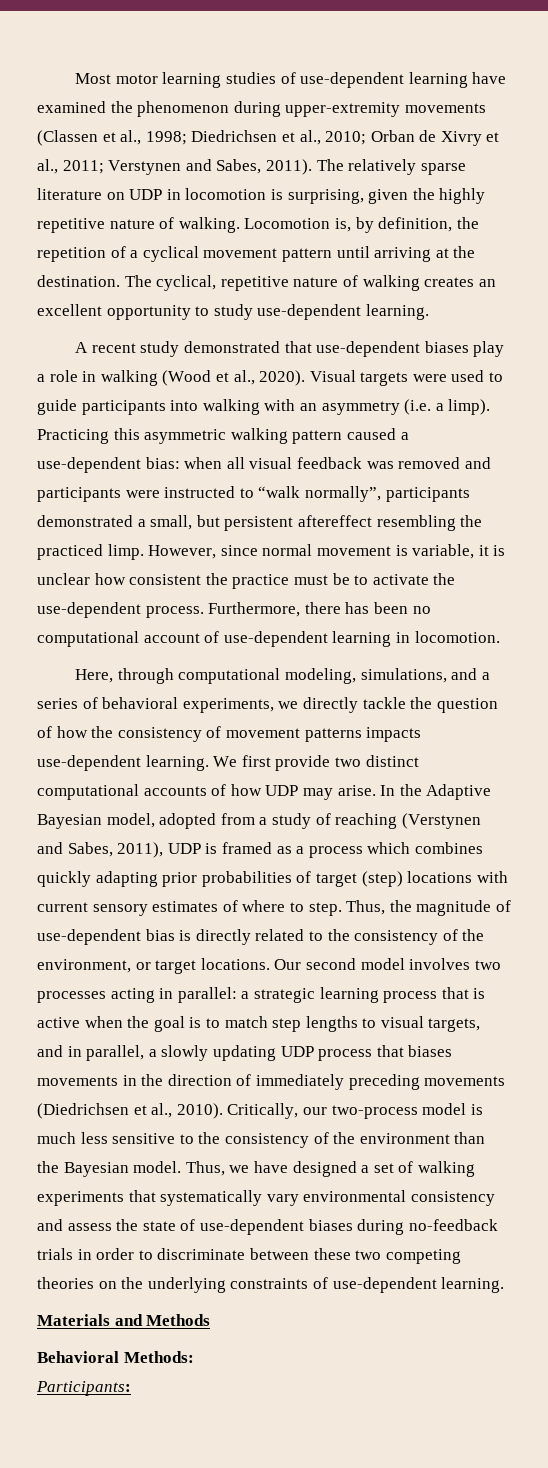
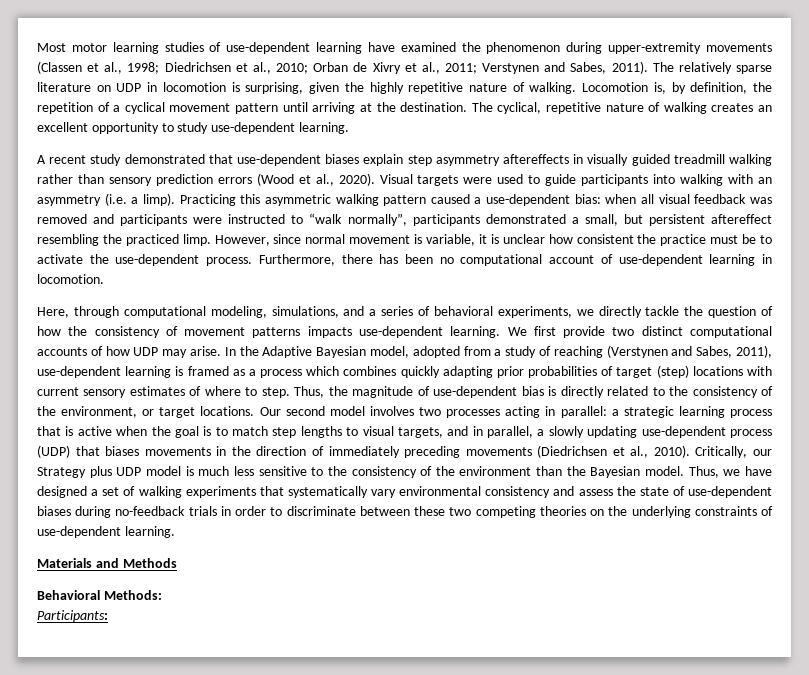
[473,341,505,357] [37,370,158,386] play a role in walking -> [363,154,773,166] [37,174,252,186] explain step asymmetry aftereffects in visually guided treadmill walking rather than sensory prediction errors
[167,843,201,854] UDP -> [37,366,172,378] use-dependent learning
[280,1046,373,1061] UDP process -> [641,426,773,438] [37,445,70,458] use-dependent process (UDP)
[331,1105,418,1119] two-process -> [37,466,142,478] Strategy plus UDP

